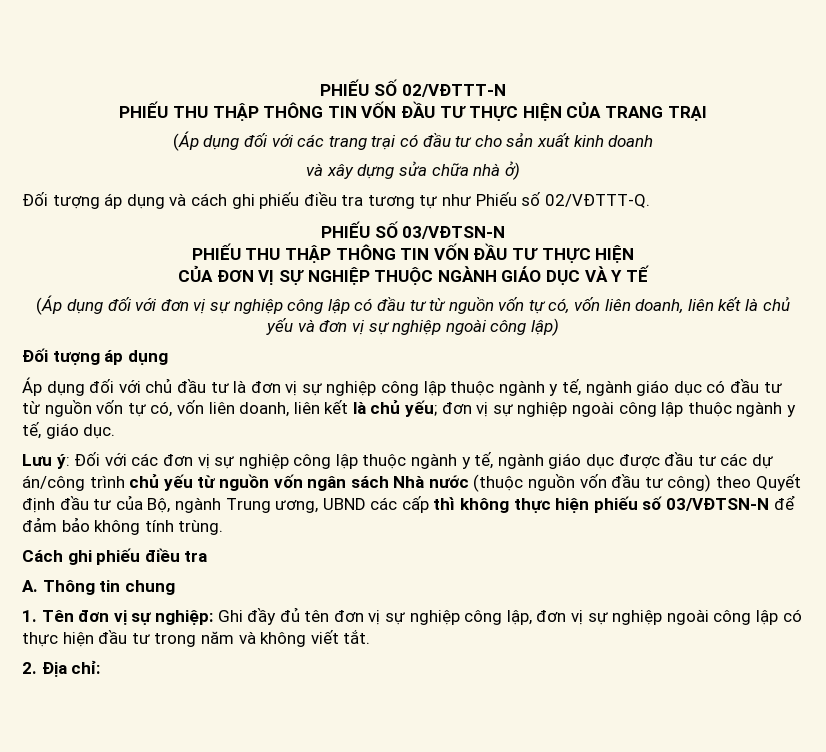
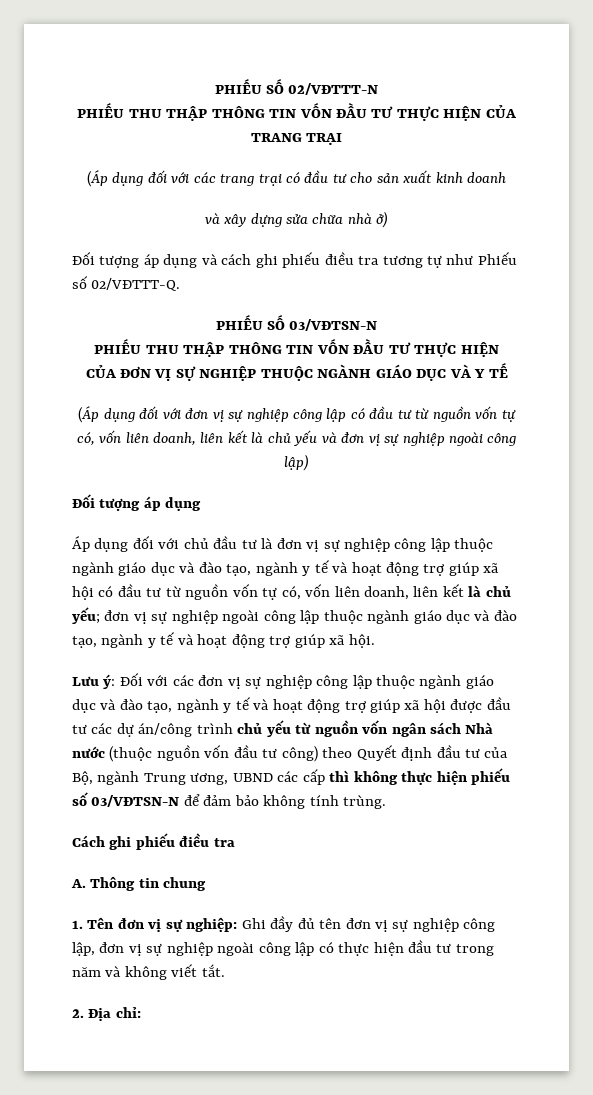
[549,379,702,396] y tế, ngành giáo dục -> [118,560,500,576] [72,586,94,600] giáo dục và đào tạo, ngành y tế và hoạt động trợ giúp xã hội
[786,405,796,417] [22,422,116,439] y tế, giáo dục. -> [413,610,517,624] [72,632,375,648] giáo dục và đào tạo, ngành y tế và hoạt động trợ giúp xã hội.
[461,452,615,469] y tế, ngành giáo dục -> [465,675,494,689] [72,697,446,713] giáo dục và đào tạo, ngành y tế và hoạt động trợ giúp xã hội

